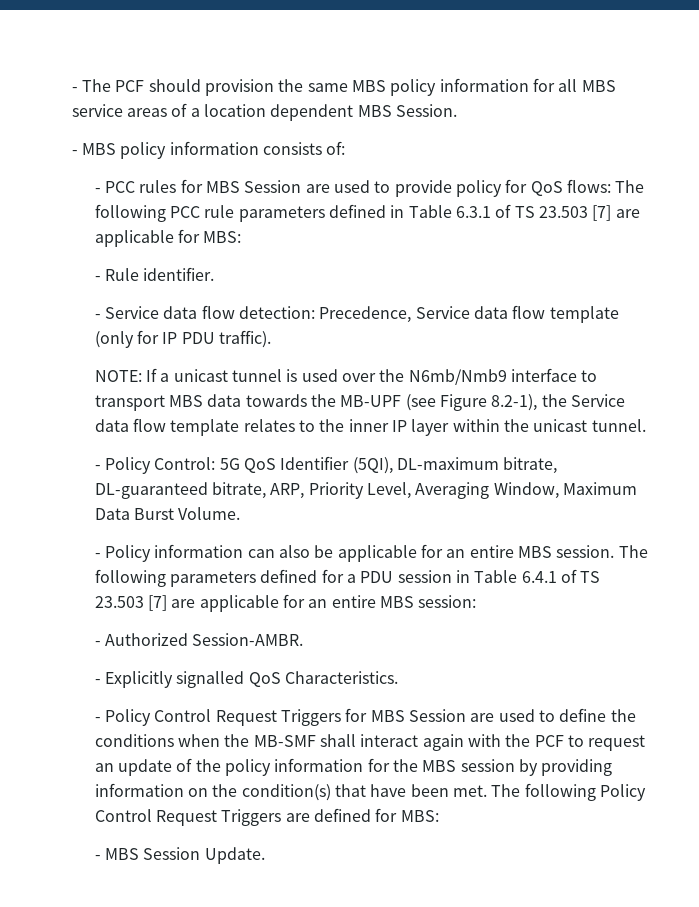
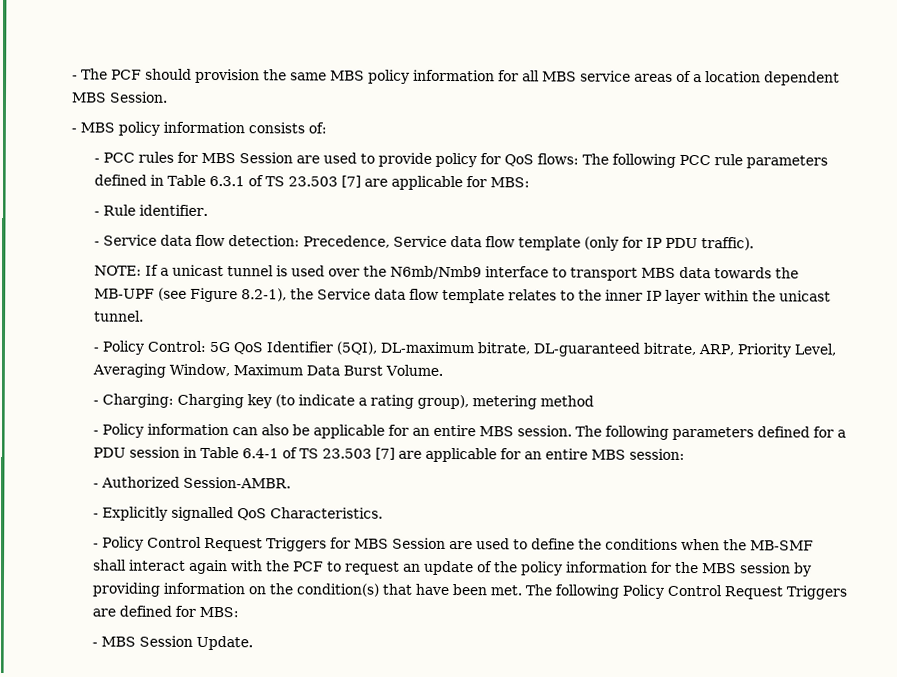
(241, 513) none -> [92,393,594,410] // - Charging: Charging key (to indicate a rating group), metering method
[521,571,557,583] 6.4.1 -> [241,448,279,459] 6.4-1

